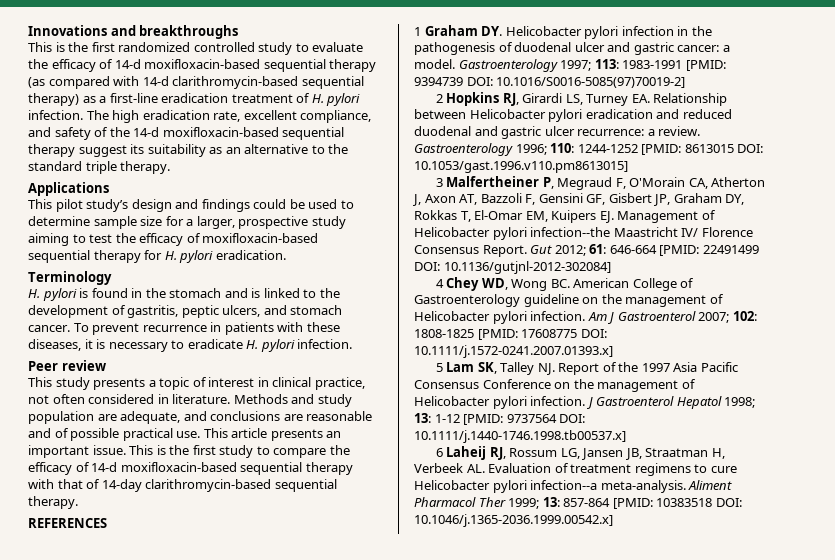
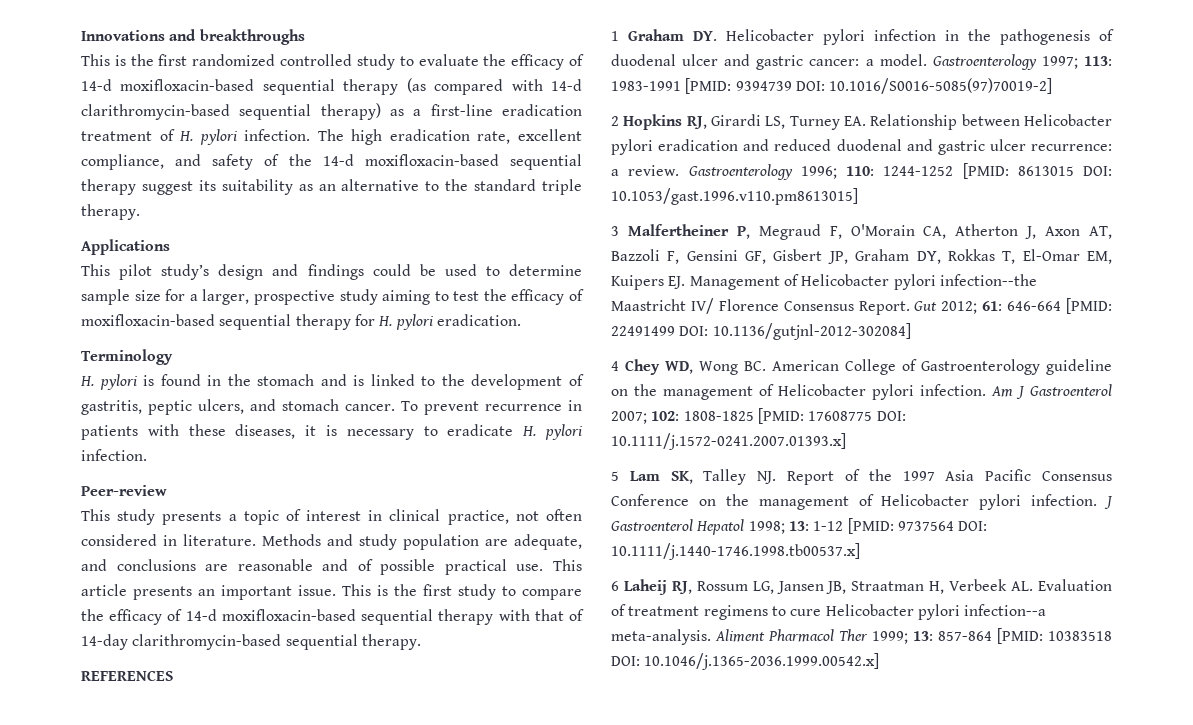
[28,360,106,371] Peer review -> [81,485,167,496] Peer-review

